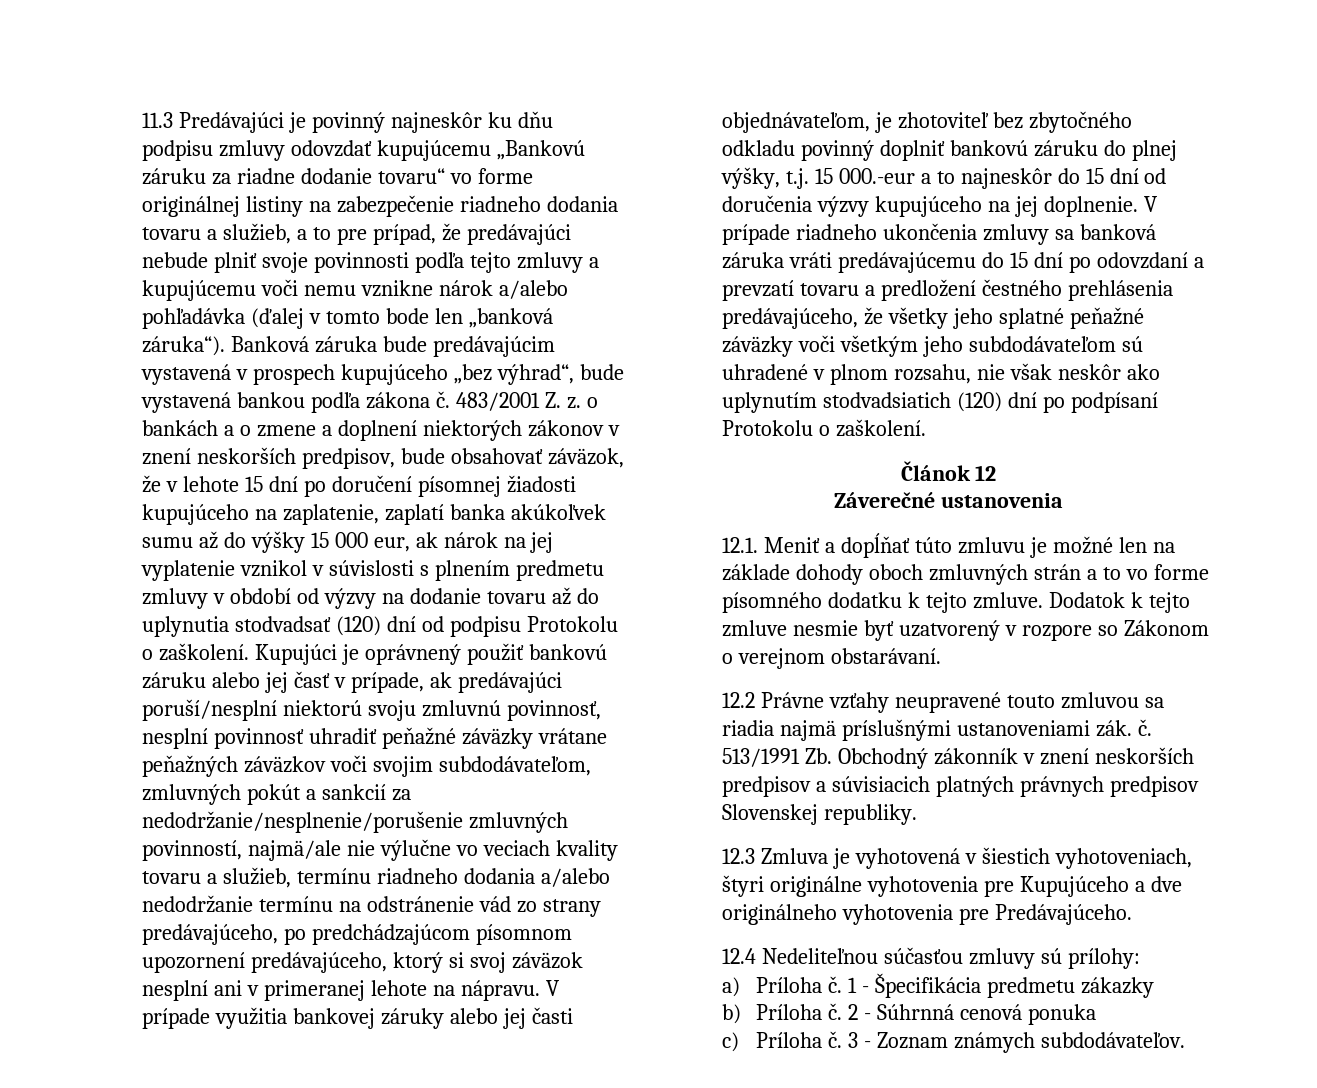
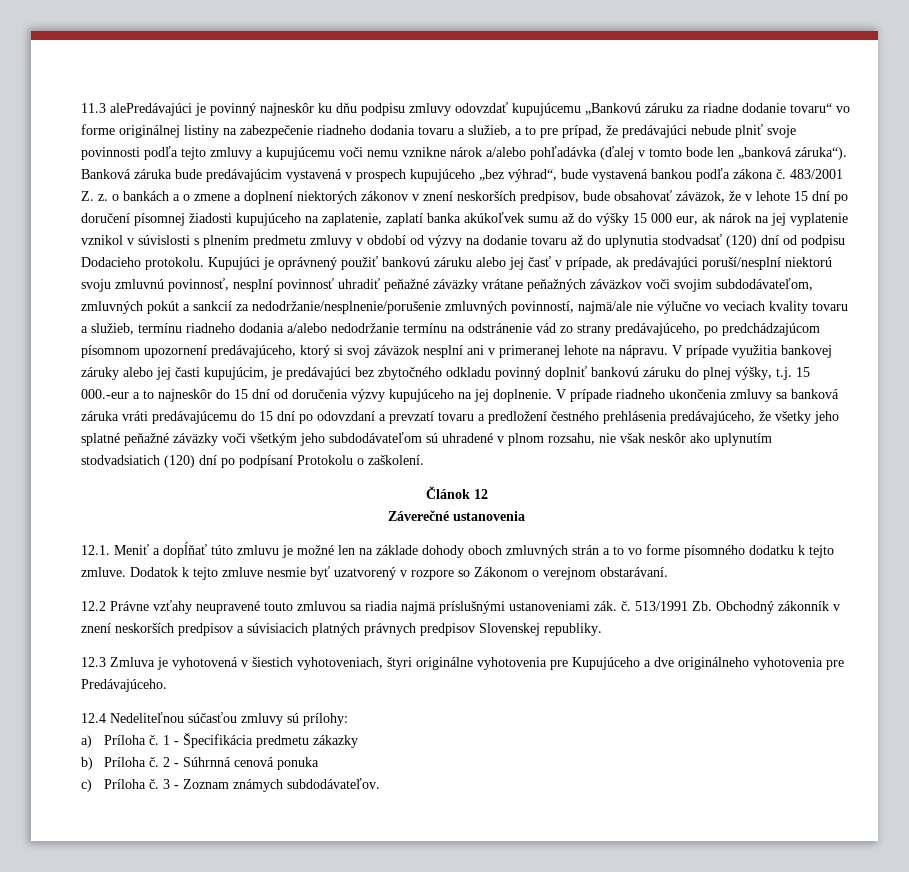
[178,112,284,133] Predávajúci -> [110,103,193,116] alePredávajúci
[526,616,618,632] [142,643,249,661] Protokolu o zaškolení. -> [81,257,205,270] Dodacieho protokolu.
[722,112,989,133] objednávateľom, je zhotoviteľ -> [204,367,352,380] kupujúcim, je predávajúci

